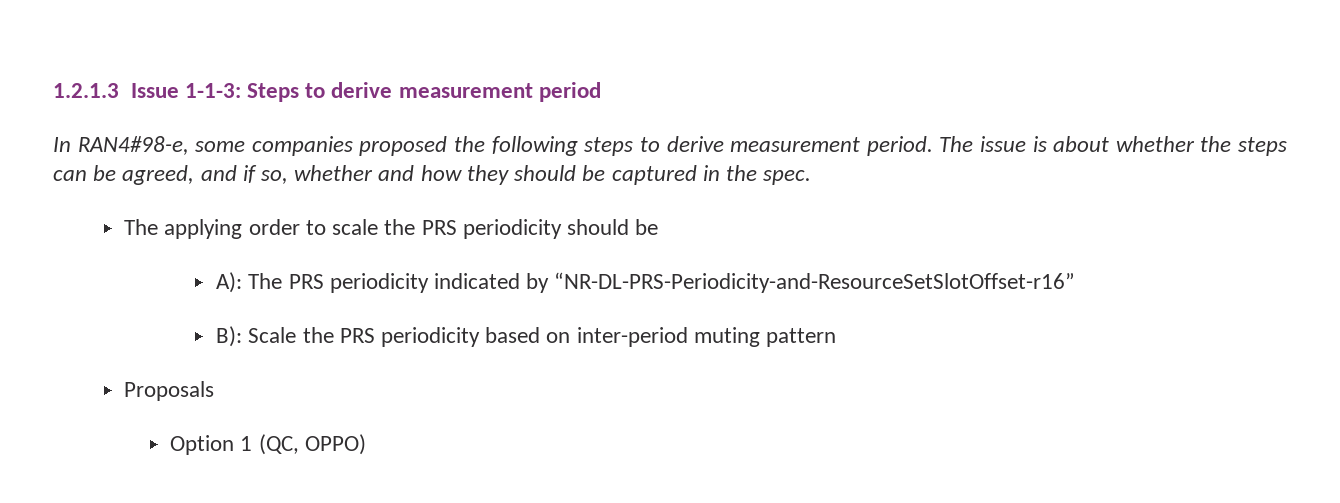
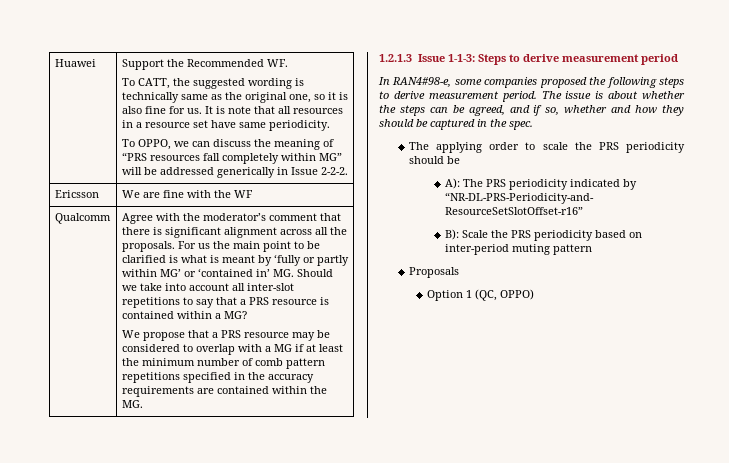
(53, 90) none -> [54,59,96,67] [121,59,288,70] [121,78,304,89] [121,92,348,103] [121,106,343,114] [121,120,330,131] [121,139,334,150] [121,152,342,164] [121,167,348,178] [54,190,99,198] [121,190,253,198] [54,213,111,224] [121,213,341,224] [121,227,347,238] [121,241,320,252] [121,254,349,266] [121,268,333,277] [121,283,294,291] [121,297,329,308] [121,311,247,319] [121,330,330,341] [121,344,343,355] [121,358,325,369] [121,372,314,383] [121,386,327,397] [121,400,143,408] Huawei | Support the Recommended WF. // To CATT, the suggested wording is technically same as the original one, so it is also fine for us. It is note that all resources in a resource set have same periodicity. // To OPPO, we can discuss the meaning of “PRS resources fall completely within MG” will be addressed generically in Issue 2-2-2. // Ericsson | We are fine with the WF // Qualcomm | Agree with the moderator’s comment that there is significant alignment across all the proposals. For us the main point to be clarified is what is meant by ‘fully or partly within MG’ or ‘contained in’ MG. Should we take into account all inter-slot repetitions to say that a PRS resource is contained within a MG? // We propose that a PRS resource may be considered to overlap with a MG if at least the minimum number of comb pattern repetitions specified in the accuracy requirements are contained within the MG. //

